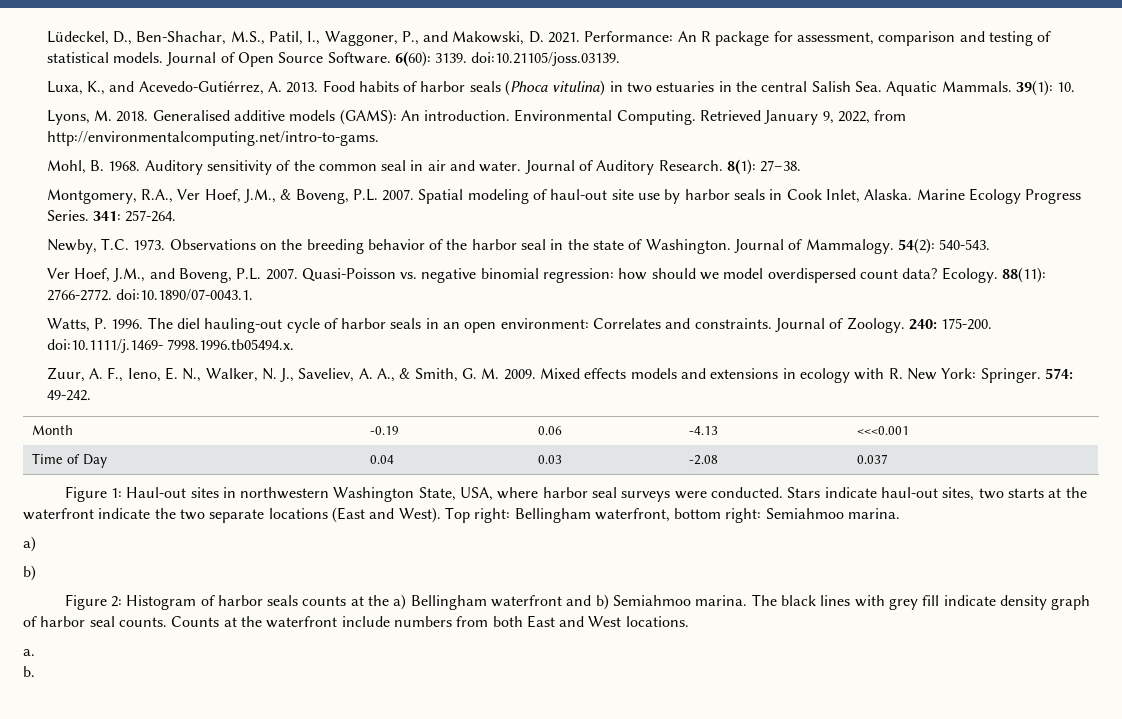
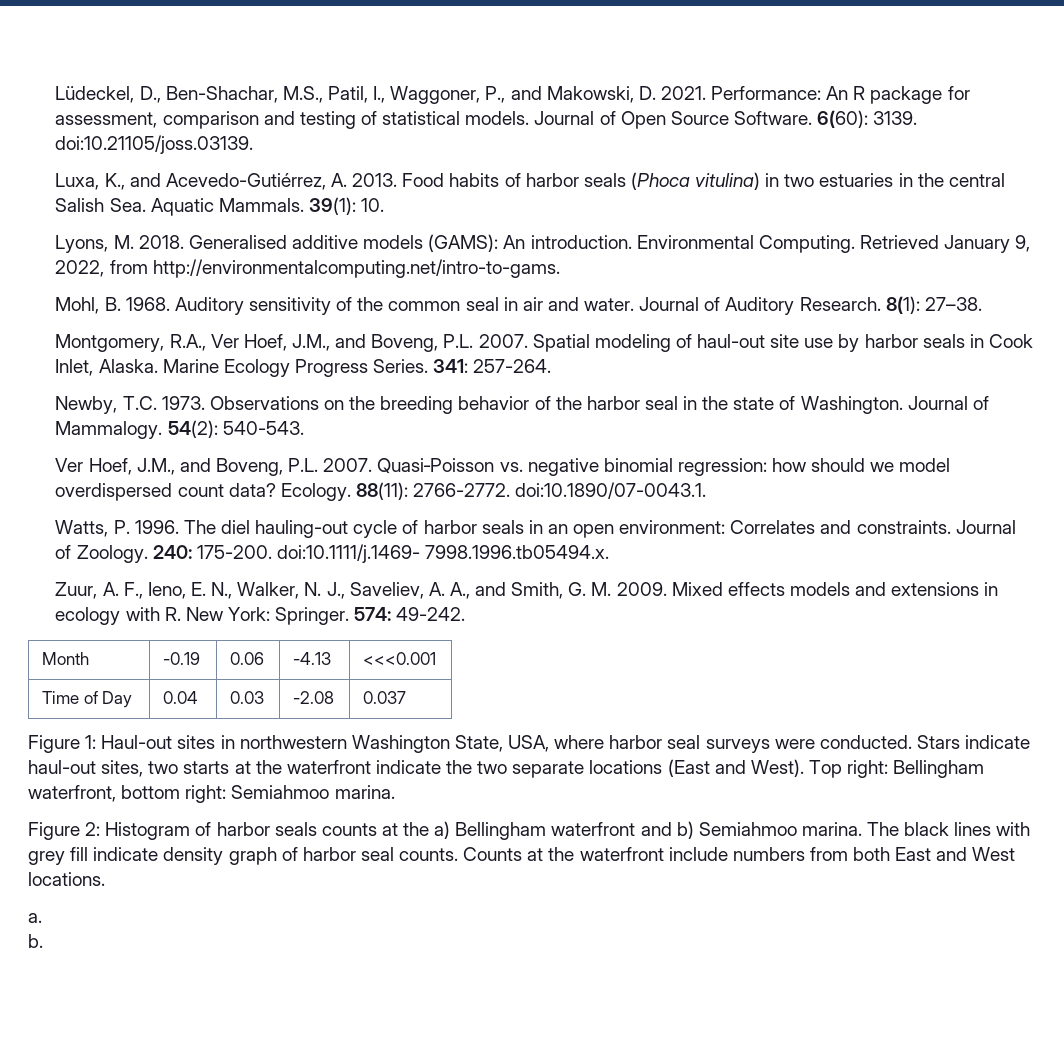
[280,189,292,200] & -> [335,334,367,348] and
[399,368,411,379] & -> [475,582,507,596] and
[23,536,36,552] [23,565,36,581] // a) // b) -> (395, 792) none

